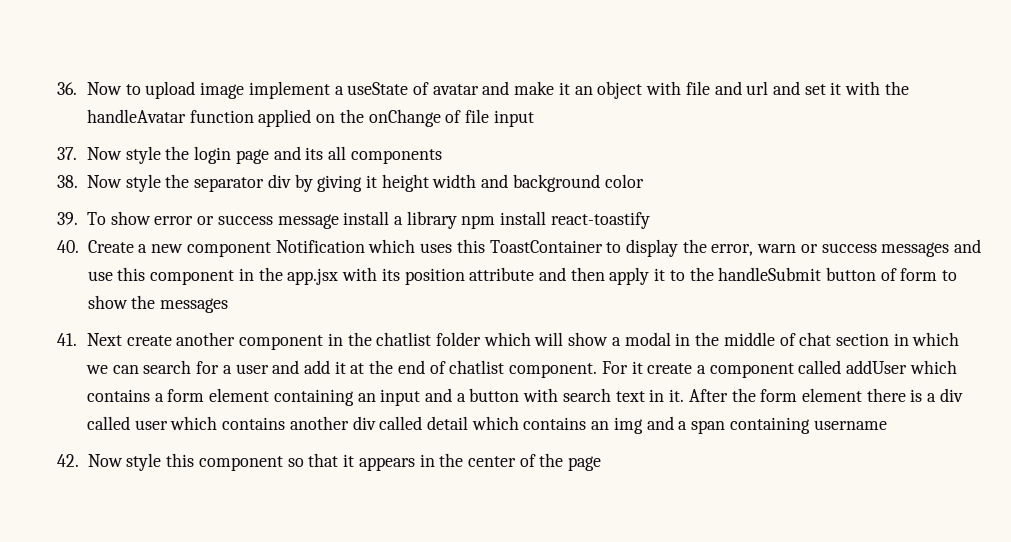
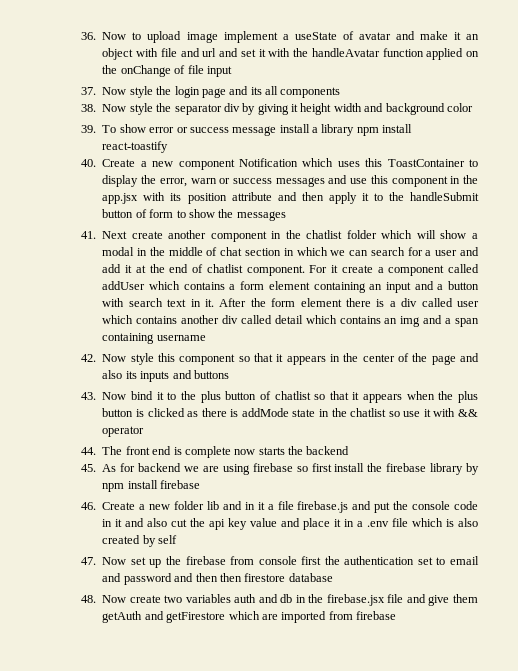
(602, 463) none -> [459,353,479,362] [102,370,229,382] [81,391,478,403] [102,408,478,417] [102,426,145,437] [81,446,350,458] [81,463,480,475] [102,480,201,492] [81,501,479,513] [102,518,479,530] [102,535,178,547] [81,556,480,568] [102,573,333,585] [81,594,478,606] [102,611,396,623] and also its inputs and buttons // 43. Now bind it to the plus button of chatlist so that it appears when the plus button is clicked as there is addMode state in the chatlist so use it with && operator // 44. The front end is complete now starts the backend // 45. As for backend we are using firebase so first install the firebase library by npm install firebase // 46. Create a new folder lib and in it a file firebase.js and put the console code in it and also cut the api key value and place it in a .env file which is also created by self // 47. Now set up the firebase from console first the authentication set to email and password and then then firestore database // 48. Now create two variables auth and db in the firebase.jsx file and give them getAuth and getFirestore which are imported from firebase

